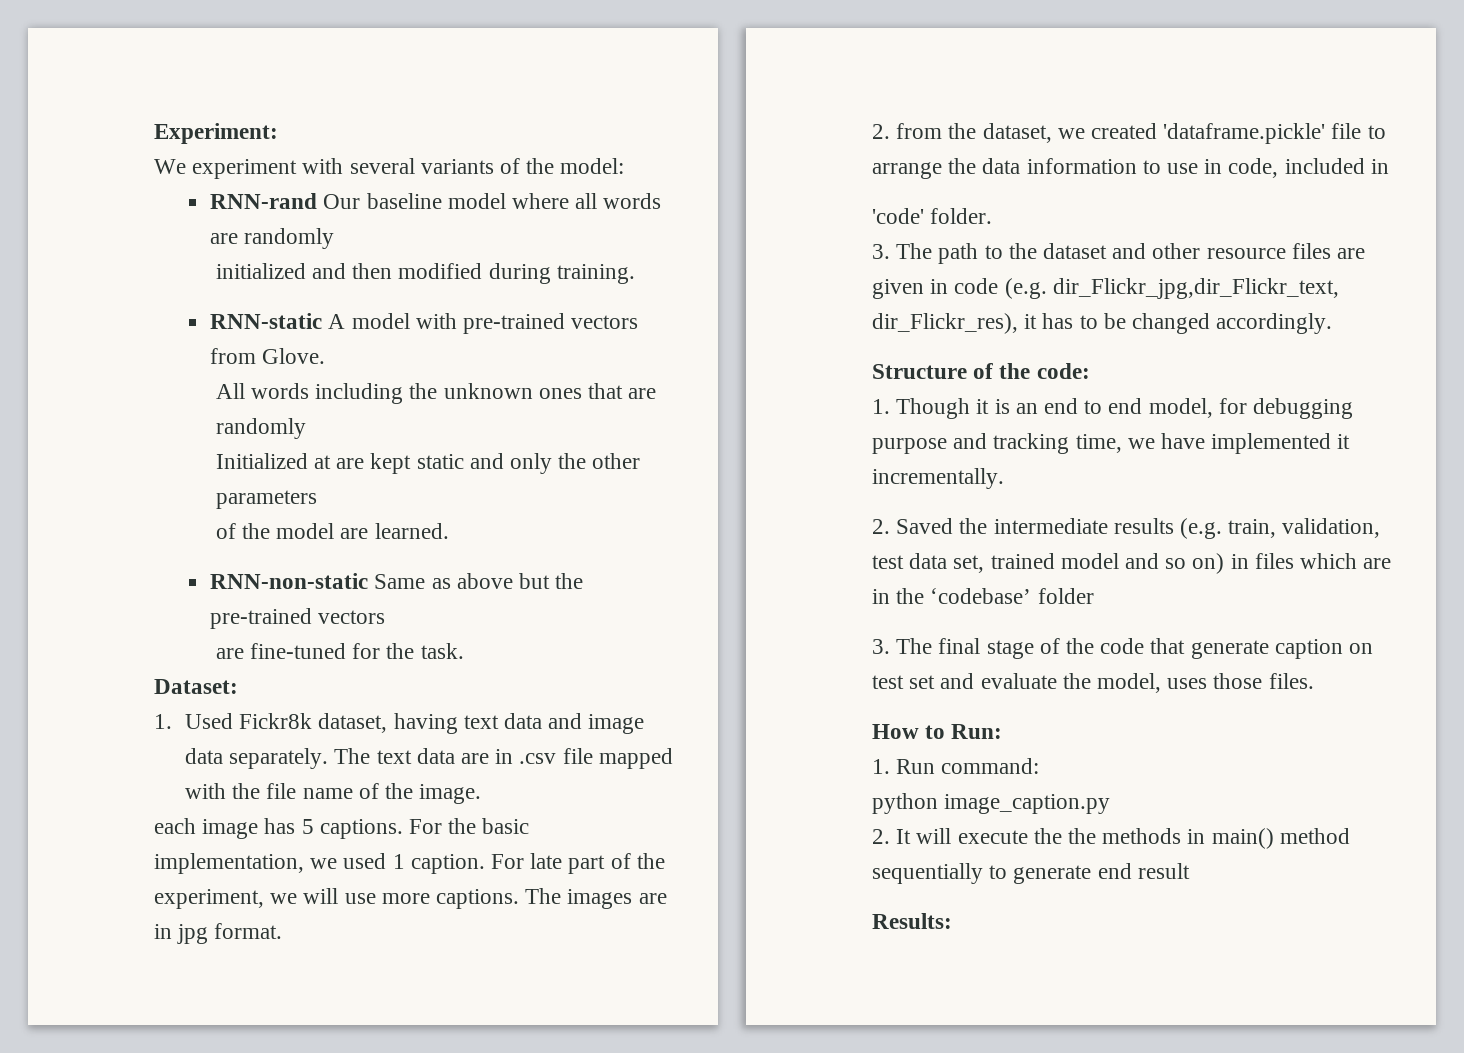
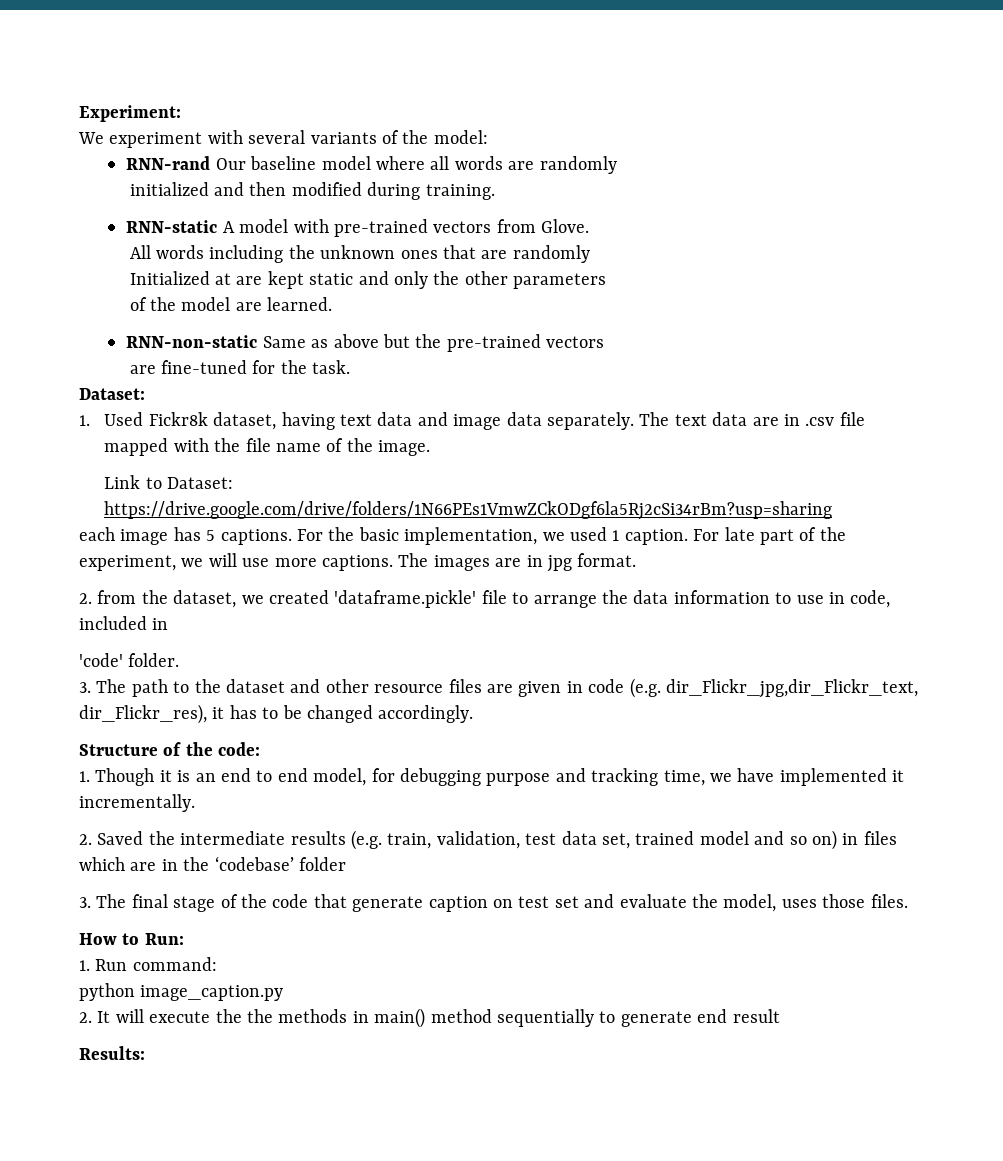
(482, 794) none -> [104,475,234,489] [104,501,833,520] // Link to Dataset: https://drive.google.com/drive/folders/1N66PEs1VmwZCkODgf6la5Rj2cSi34rBm?usp=sharing

